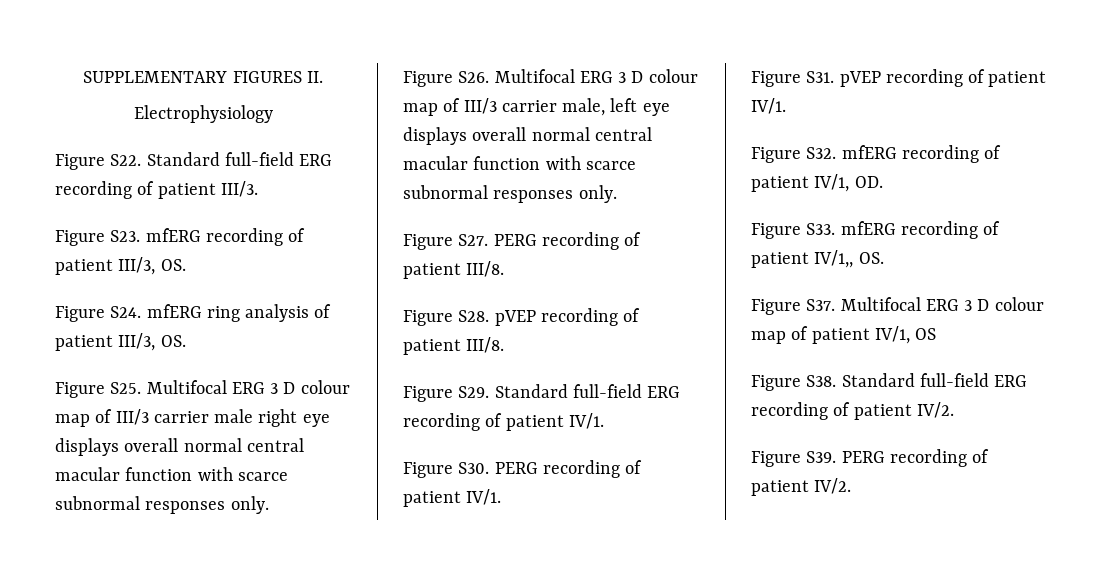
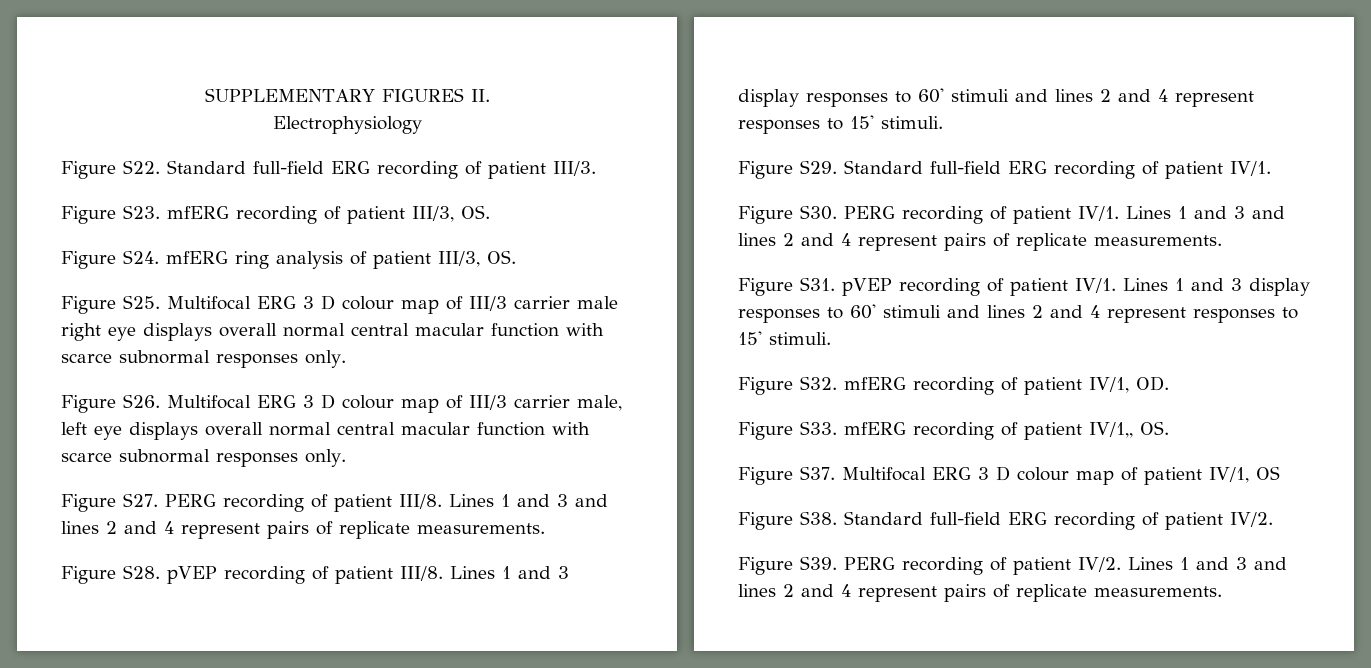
(505, 269) none -> [449,494,608,507] [61,521,545,539] Lines 1 and 3 and lines 2 and 4 represent pairs of replicate measurements.
(505, 345) none -> [450,566,569,579] [738,88,1254,107] [738,115,943,134] Lines 1 and 3 display responses to 60' stimuli and lines 2 and 4 represent responses to 15' stimuli.
(502, 497) none -> [1126,206,1285,219] [738,233,1222,251] Lines 1 and 3 and lines 2 and 4 represent pairs of replicate measurements.
(786, 106) none -> [1123,278,1310,296] [738,304,1298,323] [738,331,831,345] Lines 1 and 3 display responses to 60' stimuli and lines 2 and 4 represent responses to 15' stimuli.
(852, 486) none -> [1128,557,1287,570] [738,584,1222,602] Lines 1 and 3 and lines 2 and 4 represent pairs of replicate measurements.

